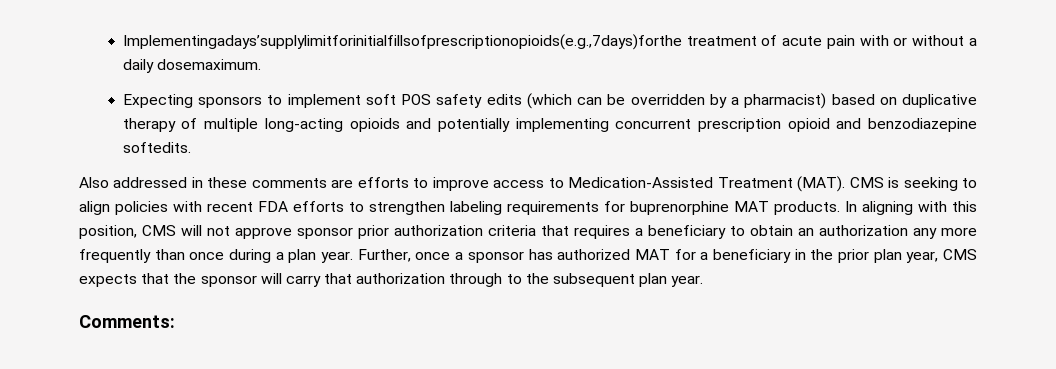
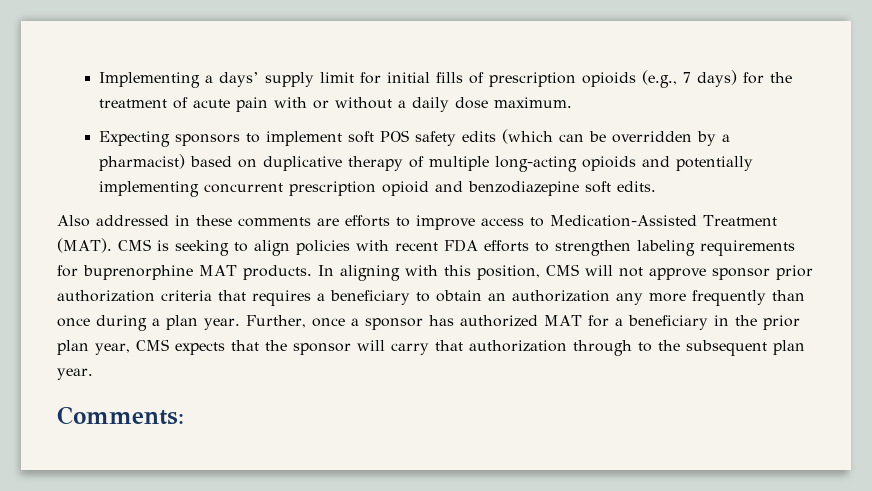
[122,34,682,50] Implementingadays’supplylimitforinitialfillsofprescriptionopioids(e.g.,7days)forthe -> [98,70,792,88] Implementing a days’ supply limit for initial fills of prescription opioids (e.g., 7 days) for the
[156,59,261,70] dosemaximum. -> [454,97,572,109] dose maximum.
[122,142,191,153] softedits. -> [584,181,656,193] soft edits.

